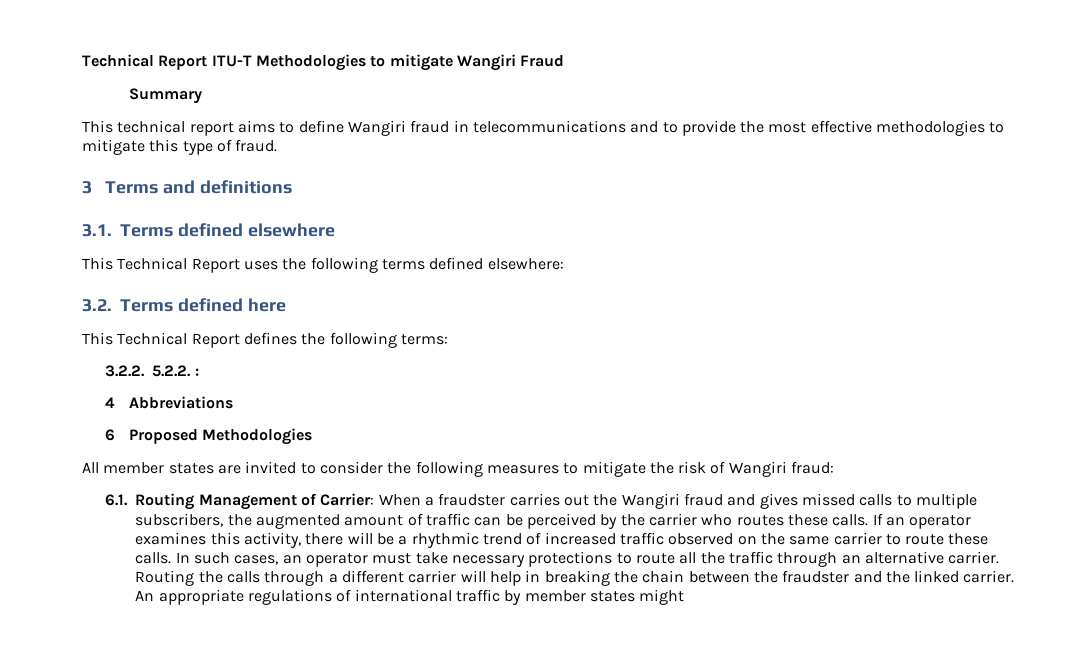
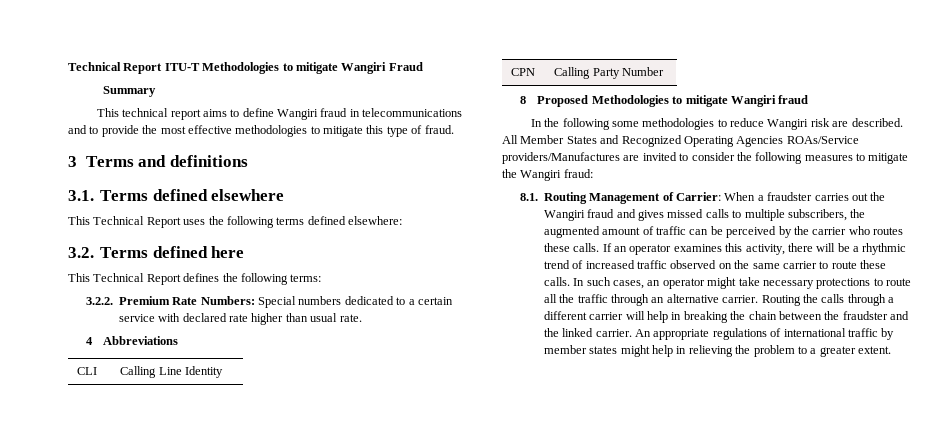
[152,365,199,377] [105,396,233,409] [105,428,313,445] [82,462,214,474] 5.2.2. : // 4 Abbreviations // 6 Proposed Methodologies // All member states -> [118,296,453,308] [118,313,362,325] [85,336,179,345] [77,367,98,375] [120,366,224,378] [511,68,536,76] [554,67,665,79] [519,95,809,107] [530,118,903,130] [502,135,859,147] [502,152,620,164] Premium Rate Numbers: Special numbers dedicated to a certain service with declared rate higher than usual rate. // 4 Abbreviations // CLI | Calling Line Identity // CPN | Calling Party Number // 8 Proposed Methodologies to mitigate Wangiri fraud // In the following some methodologies to reduce Wangiri risk are described. All Member States and Recognized Operating Agencies ROAs/Service providers/Manufactures
[678,461,726,474] risk of -> (517, 173) none
[105,494,129,506] 6.1. -> [519,193,538,201] 8.1.
[372,553,412,564] must -> [707,277,737,289] might
(685, 597) none -> [652,345,892,357] help in relieving the problem to a greater extent.

